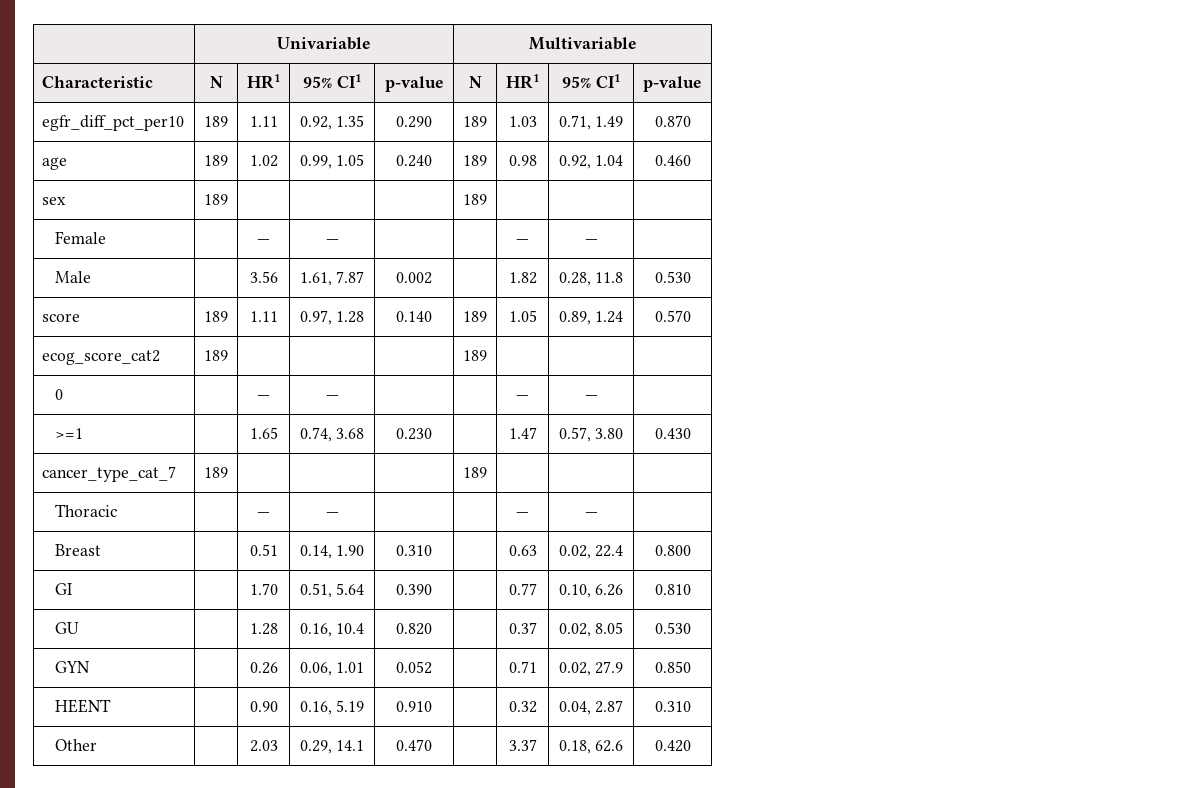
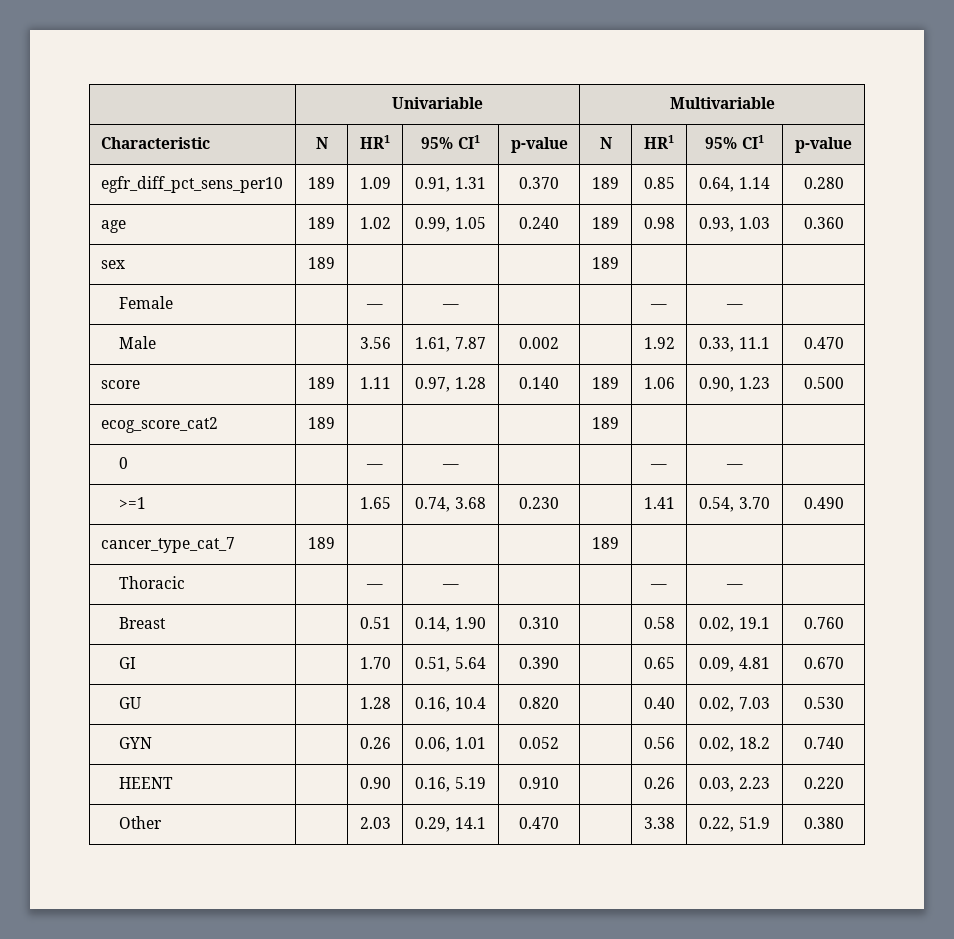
[42,115,185,131] [204,116,228,127] [249,116,278,127] [299,115,365,130] [396,116,432,128] [463,116,487,127] [508,116,537,127] [558,115,624,130] [654,115,691,127] egfr_diff_pct_per10 | 189 | 1.11 | 0.92, 1.35 | 0.290 | 189 | 1.03 | 0.71, 1.49 | 0.870 -> [100,176,283,193] [308,177,335,189] [359,177,391,189] [415,177,486,192] [519,177,559,189] [592,177,619,189] [643,177,675,189] [699,177,770,192] [803,177,844,189] egfr_diff_pct_sens_per10 | 189 | 1.09 | 0.91, 1.31 | 0.370 | 189 | 0.85 | 0.64, 1.14 | 0.280
[558,155,624,169] [654,155,691,166] 0.92, 1.04 | 0.460 -> [699,217,770,232] [803,217,844,229] 0.93, 1.03 | 0.360
[508,272,537,284] [558,272,624,286] [654,271,691,283] 1.82 | 0.28, 11.8 | 0.530 -> [643,337,675,349] [699,337,770,352] [803,337,844,349] 1.92 | 0.33, 11.1 | 0.470
[508,310,537,322] [558,311,624,325] [654,310,691,322] 1.05 | 0.89, 1.24 | 0.570 -> [643,377,675,389] [699,377,770,392] [803,377,844,389] 1.06 | 0.90, 1.23 | 0.500
[508,427,537,439] [558,427,624,442] [654,428,691,439] 1.47 | 0.57, 3.80 | 0.430 -> [643,497,675,509] [699,497,770,512] [803,497,844,509] 1.41 | 0.54, 3.70 | 0.490
[508,545,537,556] [558,545,624,559] [654,545,691,556] 0.63 | 0.02, 22.4 | 0.800 -> [643,617,675,629] [699,617,770,632] [803,617,844,629] 0.58 | 0.02, 19.1 | 0.760
[508,583,537,595] [558,584,624,598] [654,584,691,595] 0.77 | 0.10, 6.26 | 0.810 -> [643,657,675,669] [699,657,770,672] [803,657,844,669] 0.65 | 0.09, 4.81 | 0.670
[508,622,537,634] [558,622,624,637] 0.37 | 0.02, 8.05 -> [643,697,675,709] [699,697,770,712] 0.40 | 0.02, 7.03
[508,661,537,673] [558,661,624,676] [654,661,691,673] 0.71 | 0.02, 27.9 | 0.850 -> [643,737,675,749] [699,737,770,752] [803,737,844,749] 0.56 | 0.02, 18.2 | 0.740
[508,701,537,713] [558,700,624,715] [654,701,691,712] 0.32 | 0.04, 2.87 | 0.310 -> [643,777,675,789] [699,777,770,792] [803,777,844,789] 0.26 | 0.03, 2.23 | 0.220
[508,739,537,751] [558,740,624,754] [654,740,691,752] 3.37 | 0.18, 62.6 | 0.420 -> [643,817,675,829] [699,817,770,832] [803,817,844,829] 3.38 | 0.22, 51.9 | 0.380

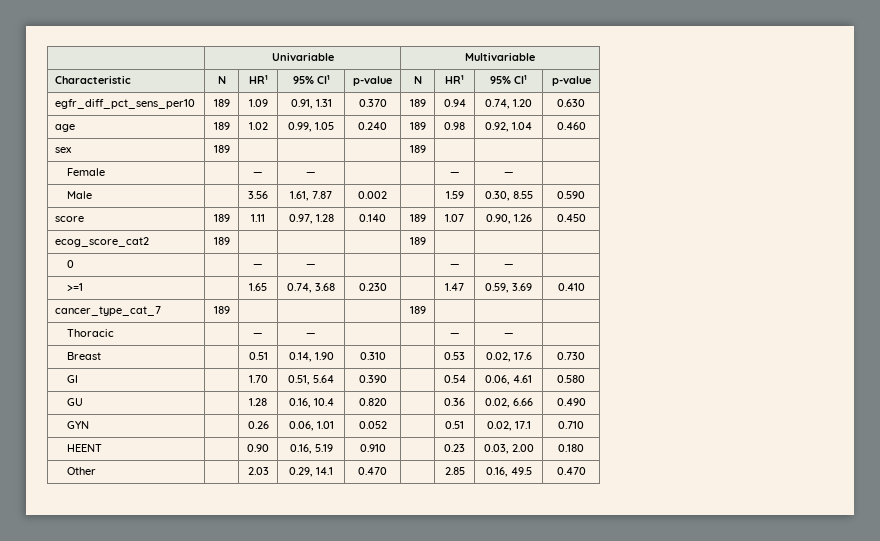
[643,177,675,189] [699,177,770,192] [803,177,844,189] 0.85 | 0.64, 1.14 | 0.280 -> [443,99,466,107] [485,99,532,109] [557,99,585,107] 0.94 | 0.74, 1.20 | 0.630
[699,217,770,232] [803,217,844,229] 0.93, 1.03 | 0.360 -> [485,122,532,132] [556,122,586,130] 0.92, 1.04 | 0.460
[643,337,675,349] [699,337,770,352] [803,337,844,349] 1.92 | 0.33, 11.1 | 0.470 -> [445,191,464,199] [484,191,533,201] [557,191,585,199] 1.59 | 0.30, 8.55 | 0.590
[643,377,675,389] 1.06 -> [445,214,464,222] 1.07
[738,377,770,389] [803,377,844,389] 1.23 | 0.500 -> [513,214,532,222] [556,214,586,222] 1.26 | 0.450
[643,497,675,509] [699,497,770,512] [803,497,844,509] 1.41 | 0.54, 3.70 | 0.490 -> [445,283,464,291] [485,283,532,293] [557,283,585,291] 1.47 | 0.59, 3.69 | 0.410
[643,617,675,629] [699,617,770,632] [803,617,844,629] 0.58 | 0.02, 19.1 | 0.760 -> [444,352,465,360] [485,352,532,362] [557,352,585,360] 0.53 | 0.02, 17.6 | 0.730
[643,657,675,669] [699,657,770,672] [803,657,844,669] 0.65 | 0.09, 4.81 | 0.670 -> [443,375,466,383] [485,375,532,385] [557,375,585,383] 0.54 | 0.06, 4.61 | 0.580
[643,697,675,709] [699,697,770,712] [803,697,844,709] 0.40 | 0.02, 7.03 | 0.530 -> [444,398,465,406] [484,398,533,408] [556,398,586,406] 0.36 | 0.02, 6.66 | 0.490
[643,737,675,749] [699,737,770,752] [803,737,844,749] 0.56 | 0.02, 18.2 | 0.740 -> [445,421,464,429] [486,421,531,431] [558,421,584,429] 0.51 | 0.02, 17.1 | 0.710
[643,777,675,789] 0.26 -> [444,444,465,452] 0.23
[738,777,770,789] [803,777,844,789] 2.23 | 0.220 -> [511,444,534,452] [558,444,584,452] 2.00 | 0.180
[643,817,675,829] [699,817,770,832] [803,817,844,829] 3.38 | 0.22, 51.9 | 0.380 -> [444,467,465,475] [485,467,532,477] [556,467,586,475] 2.85 | 0.16, 49.5 | 0.470

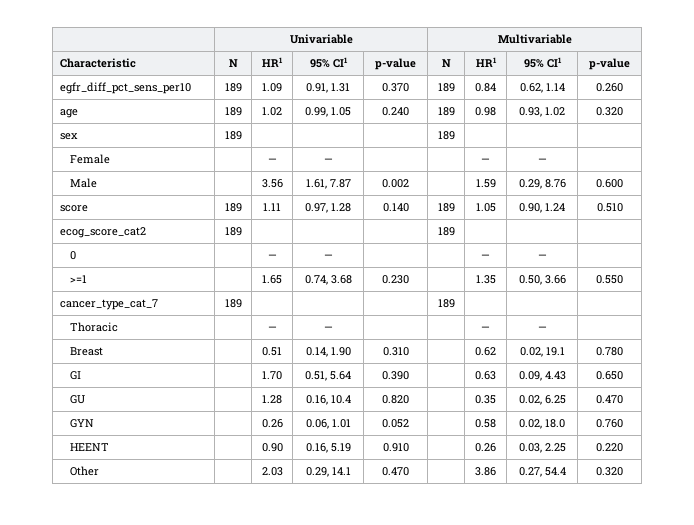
[443,99,466,107] [485,99,532,109] [557,99,585,107] 0.94 | 0.74, 1.20 | 0.630 -> [475,83,496,92] [519,83,565,93] [596,83,623,92] 0.84 | 0.62, 1.14 | 0.260
[485,122,532,132] [556,122,586,130] 0.92, 1.04 | 0.460 -> [519,107,565,117] [596,107,623,116] 0.93, 1.02 | 0.320
[484,191,533,201] [557,191,585,199] 0.30, 8.55 | 0.590 -> [518,179,566,189] [596,179,623,188] 0.29, 8.76 | 0.600
[445,214,464,222] 1.07 -> [475,203,496,212] 1.05
[513,214,532,222] [556,214,586,222] 1.26 | 0.450 -> [545,203,565,211] [596,203,623,212] 1.24 | 0.510
[445,283,464,291] [485,283,532,293] [557,283,585,291] 1.47 | 0.59, 3.69 | 0.410 -> [475,275,496,284] [518,275,566,285] [596,275,623,284] 1.35 | 0.50, 3.66 | 0.550
[444,352,465,360] [485,352,532,362] [557,352,585,360] 0.53 | 0.02, 17.6 | 0.730 -> [475,347,496,356] [519,347,565,357] [596,347,623,356] 0.62 | 0.02, 19.1 | 0.780
[443,375,466,383] [485,375,532,385] [557,375,585,383] 0.54 | 0.06, 4.61 | 0.580 -> [475,371,496,380] [518,371,566,381] [596,371,623,380] 0.63 | 0.09, 4.43 | 0.650
[444,398,465,406] [484,398,533,408] [556,398,586,406] 0.36 | 0.02, 6.66 | 0.490 -> [475,395,496,404] [518,395,566,405] [596,395,623,404] 0.35 | 0.02, 6.25 | 0.470
[445,421,464,429] [486,421,531,431] [558,421,584,429] 0.51 | 0.02, 17.1 | 0.710 -> [475,419,496,428] [519,419,565,429] [596,419,623,428] 0.58 | 0.02, 18.0 | 0.760
[444,444,465,452] 0.23 -> [475,443,496,452] 0.26
[511,444,534,452] [558,444,584,452] 2.00 | 0.180 -> [544,443,566,452] [596,443,623,452] 2.25 | 0.220
[444,467,465,475] [485,467,532,477] [556,467,586,475] 2.85 | 0.16, 49.5 | 0.470 -> [475,467,496,476] [518,467,566,477] [596,467,623,476] 3.86 | 0.27, 54.4 | 0.320

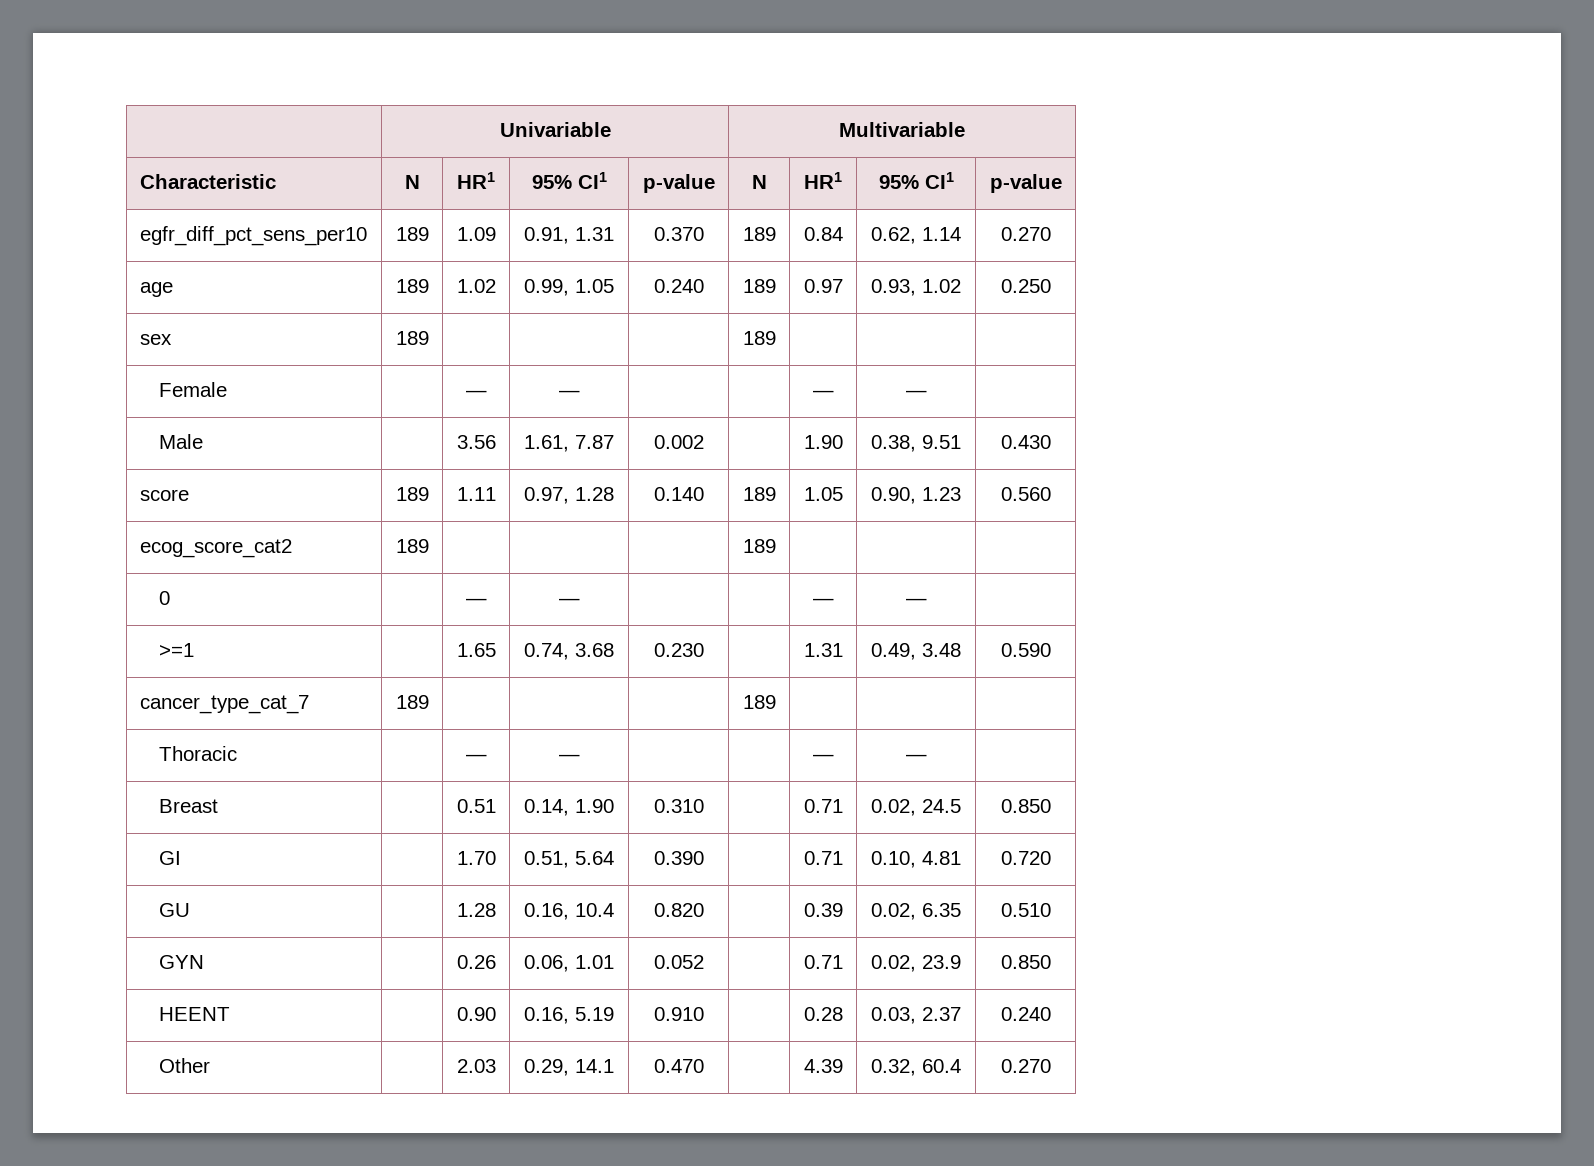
[596,83,623,92] 0.260 -> [1000,227,1051,241] 0.270
[475,107,496,116] 0.98 -> [803,279,843,293] 0.97
[596,107,623,116] 0.320 -> [1000,279,1051,293] 0.250
[475,179,496,188] [518,179,566,189] [596,179,623,188] 1.59 | 0.29, 8.76 | 0.600 -> [803,435,843,449] [871,435,961,452] [1000,435,1051,449] 1.90 | 0.38, 9.51 | 0.430
[545,203,565,211] [596,203,623,212] 1.24 | 0.510 -> [922,487,961,501] [1000,487,1051,501] 1.23 | 0.560
[475,275,496,284] [518,275,566,285] [596,275,623,284] 1.35 | 0.50, 3.66 | 0.550 -> [803,643,843,657] [871,643,961,660] [1000,643,1051,657] 1.31 | 0.49, 3.48 | 0.590
[475,347,496,356] [519,347,565,357] [596,347,623,356] 0.62 | 0.02, 19.1 | 0.780 -> [803,799,843,813] [871,799,961,816] [1000,799,1051,813] 0.71 | 0.02, 24.5 | 0.850
[475,371,496,380] [518,371,566,381] [596,371,623,380] 0.63 | 0.09, 4.43 | 0.650 -> [803,851,843,865] [871,851,961,868] [1000,851,1051,865] 0.71 | 0.10, 4.81 | 0.720
[475,395,496,404] [518,395,566,405] [596,395,623,404] 0.35 | 0.02, 6.25 | 0.470 -> [803,903,843,917] [871,903,961,920] [1000,903,1051,917] 0.39 | 0.02, 6.35 | 0.510
[475,419,496,428] [519,419,565,429] [596,419,623,428] 0.58 | 0.02, 18.0 | 0.760 -> [803,955,843,969] [871,955,961,972] [1000,955,1051,969] 0.71 | 0.02, 23.9 | 0.850
[475,443,496,452] 0.26 -> [803,1007,843,1021] 0.28
[544,443,566,452] [596,443,623,452] 2.25 | 0.220 -> [922,1007,961,1021] [1000,1007,1051,1021] 2.37 | 0.240
[475,467,496,476] [518,467,566,477] [596,467,623,476] 3.86 | 0.27, 54.4 | 0.320 -> [803,1059,843,1073] [871,1059,961,1076] [1000,1059,1051,1073] 4.39 | 0.32, 60.4 | 0.270

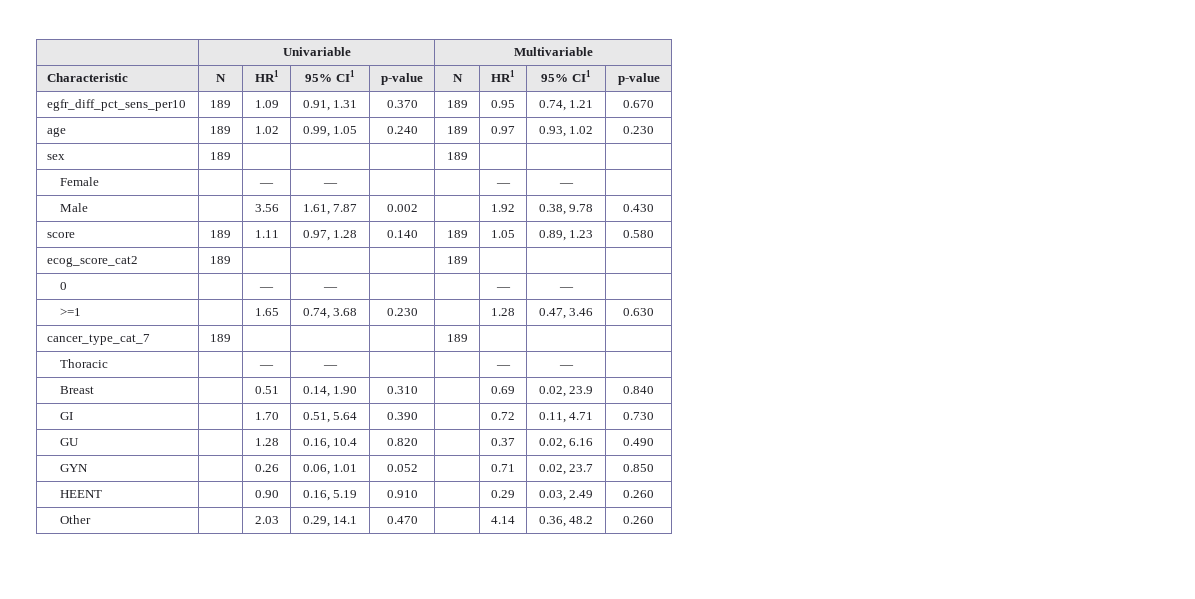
[803,227,843,241] [871,227,961,244] [1000,227,1051,241] 0.84 | 0.62, 1.14 | 0.270 -> [491,100,515,108] [538,100,594,111] [623,100,654,108] 0.95 | 0.74, 1.21 | 0.670
[1000,279,1051,293] 0.250 -> [623,126,654,134] 0.230
[803,435,843,449] 1.90 -> [491,204,515,212] 1.92
[922,435,961,449] 9.51 -> [569,204,594,212] 9.78
[871,487,916,504] 0.90, -> [538,230,566,241] 0.89,
[1000,487,1051,501] 0.560 -> [623,230,654,238] 0.580
[803,643,843,657] [871,643,961,660] [1000,643,1051,657] 1.31 | 0.49, 3.48 | 0.590 -> [491,308,515,316] [538,308,594,319] [623,308,654,316] 1.28 | 0.47, 3.46 | 0.630
[803,799,843,813] [871,799,961,816] [1000,799,1051,813] 0.71 | 0.02, 24.5 | 0.850 -> [491,386,515,394] [538,386,594,397] [623,386,654,394] 0.69 | 0.02, 23.9 | 0.840
[803,851,843,865] [871,851,961,868] [1000,851,1051,865] 0.71 | 0.10, 4.81 | 0.720 -> [491,412,515,420] [538,412,594,423] [623,412,654,420] 0.72 | 0.11, 4.71 | 0.730
[803,903,843,917] [871,903,961,920] [1000,903,1051,917] 0.39 | 0.02, 6.35 | 0.510 -> [491,438,515,446] [538,438,594,449] [623,438,654,446] 0.37 | 0.02, 6.16 | 0.490
[922,955,961,969] 23.9 -> [569,464,594,472] 23.7
[803,1007,843,1021] 0.28 -> [491,490,515,498] 0.29
[922,1007,961,1021] [1000,1007,1051,1021] 2.37 | 0.240 -> [569,490,594,498] [623,490,654,498] 2.49 | 0.260
[803,1059,843,1073] [871,1059,961,1076] [1000,1059,1051,1073] 4.39 | 0.32, 60.4 | 0.270 -> [491,516,515,524] [538,516,594,527] [623,516,654,524] 4.14 | 0.36, 48.2 | 0.260

